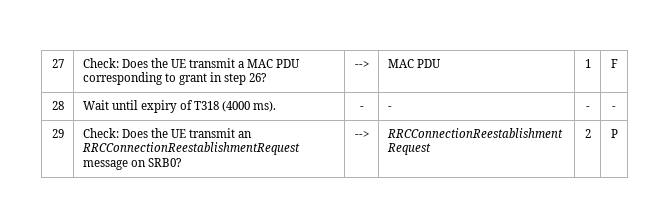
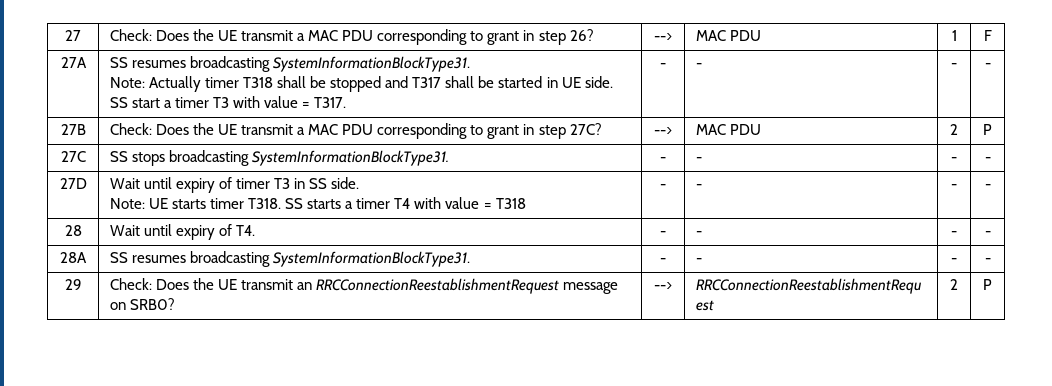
(618, 63) none -> [60,57,87,68] [109,56,471,72] [109,76,613,92] [109,96,347,108] [660,63,666,68] [695,63,702,68] [951,63,957,68] [984,63,991,68] [60,124,86,135] [109,123,602,139] [654,127,672,135] [695,124,761,135] [950,124,958,135] [983,124,992,135] [60,151,86,162] [109,150,450,166] [660,157,666,162] [695,157,702,162] [951,157,957,162] [984,157,991,162] [59,178,87,189] [109,177,360,193] [109,197,526,209] [660,184,666,189] [695,184,702,189] [951,184,957,189] [984,184,991,189] // 27A | SS resumes broadcasting SystemInformationBlockType31. // Note: Actually timer T318 shall be stopped and T317 shall be started in UE side. SS start a timer T3 with value = T317. | - | - | - | - // 27B | Check: Does the UE transmit a MAC PDU corresponding to grant in step 27C? | --> | MAC PDU | 2 | P // 27C | SS stops broadcasting SystemInformationBlockType31. | - | - | - | - // 27D | Wait until expiry of timer T3 in SS side. // Note: UE starts timer T318. SS starts a timer T4 with value = T318 | - | - | - | -
[194,101,277,112] T318 (4000 ms). -> [236,225,256,236] [660,231,666,236] [695,231,702,236] [951,231,957,236] [984,231,991,236] [60,252,87,263] [109,251,471,267] T4. | - | - | - | - // 28A | SS resumes broadcasting SystemInformationBlockType31.

